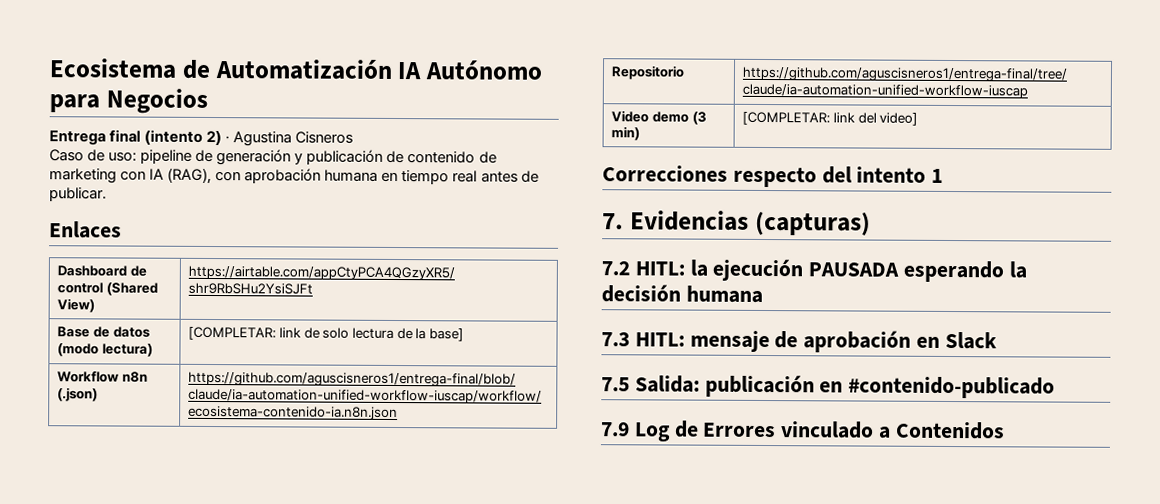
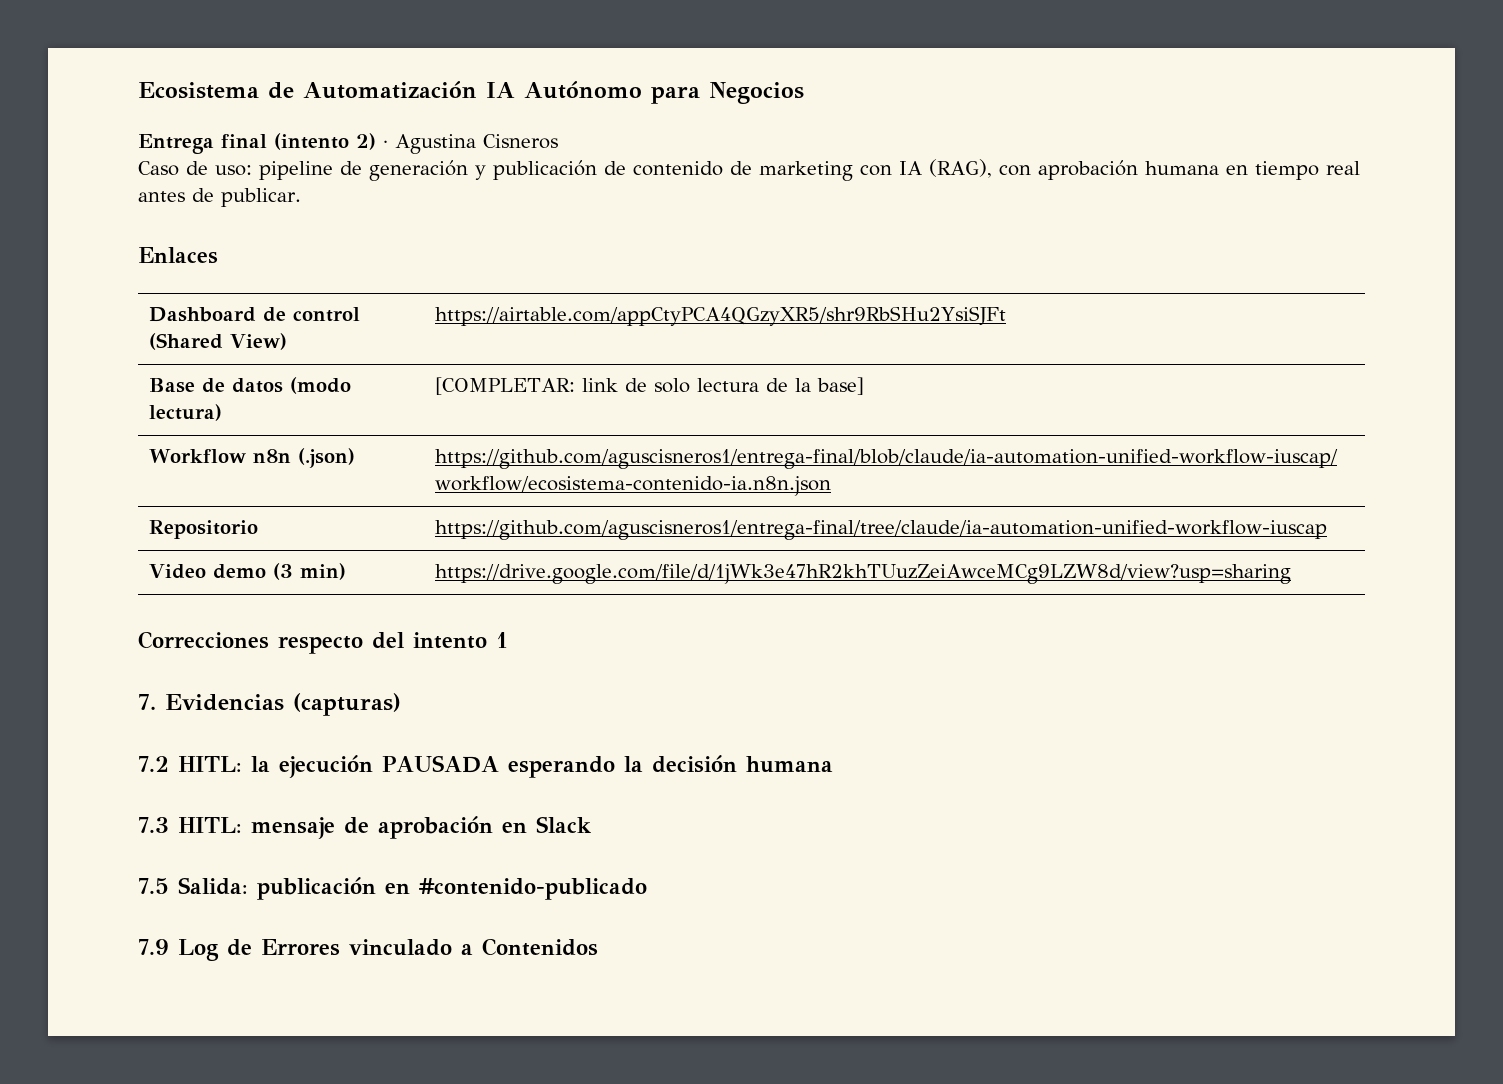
[742,111,919,126] [COMPLETAR: link del video] -> [435,564,1292,584] https://drive.google.com/file/d/1jWk3e47hR2khTUuzZeiAwceMCg9LZW8d/view?usp=sharing

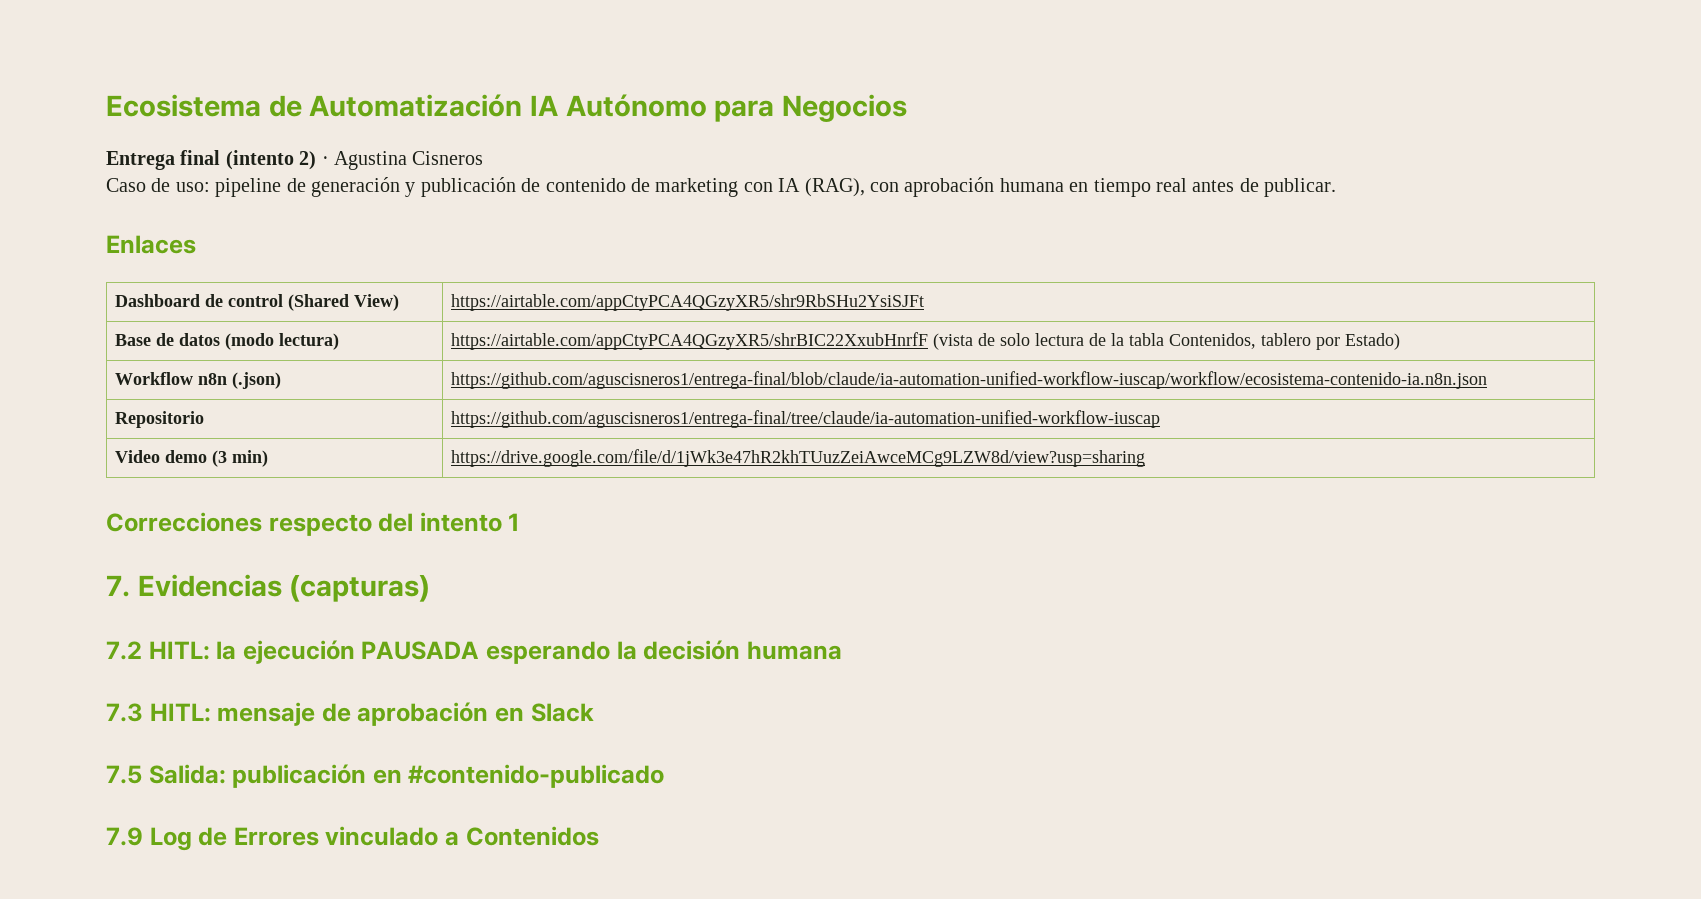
[435,377,619,395] [COMPLETAR: link -> [451,332,974,350] https://airtable.com/appCtyPCA4QGzyXR5/shrBIC22XxubHnrfF (vista
[817,377,865,395] base] -> [1129,333,1401,350] tabla Contenidos, tablero por Estado)

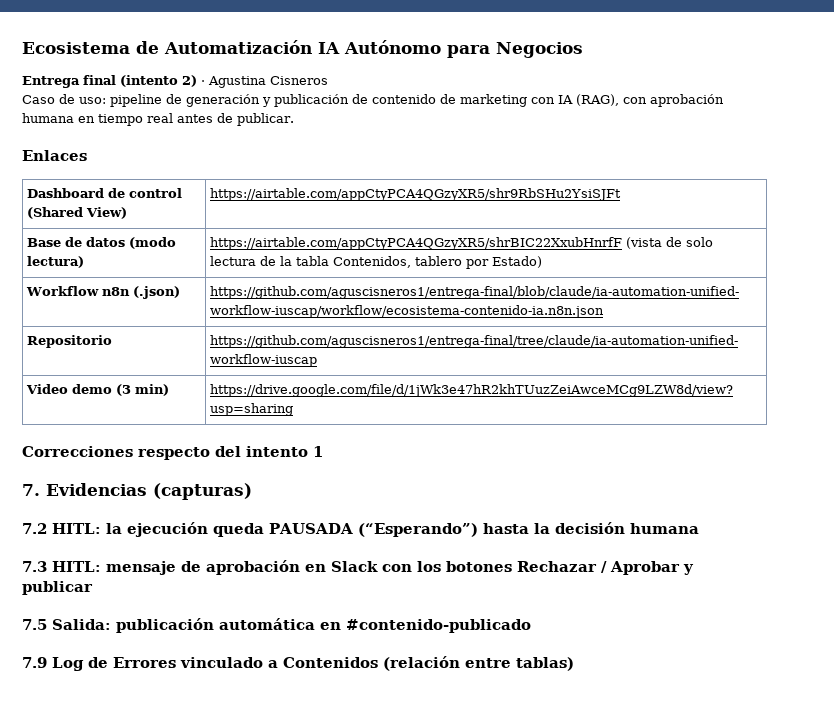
[361,641,611,664] PAUSADA esperando -> [213,523,529,537] queda PAUSADA (“Esperando”) hasta
(594, 712) none -> [382,561,694,575] [22,581,93,595] con los botones Rechazar / Aprobar y publicar
(367, 776) none -> [219,618,315,630] automática
(599, 836) none -> [383,656,574,671] (relación entre tablas)

